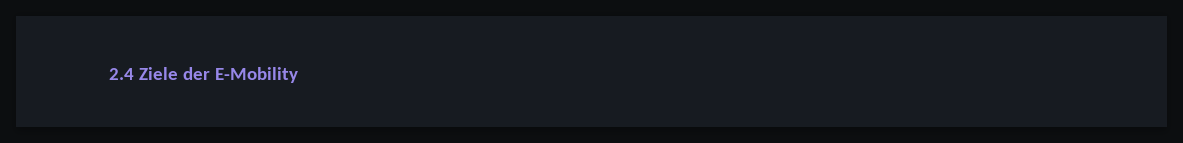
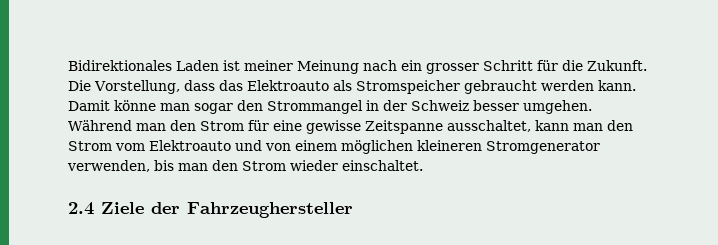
(109, 74) none -> [68,60,647,74] [68,80,636,94] [68,100,592,114] [68,120,633,134] [68,140,600,154] [67,160,423,172] Bidirektionales Laden ist meiner Meinung nach ein grosser Schritt für die Zukunft. Die Vorstellung, dass das Elektroauto als Stromspeicher gebraucht werden kann. Damit könne man sogar den Strommangel in der Schweiz besser umgehen. Während man den Strom für eine gewisse Zeitspanne ausschaltet, kann man den Strom vom Elektroauto und von einem möglichen kleineren Stromgenerator verwenden, bis man den Strom wieder einschaltet. //
[214,67,298,83] E-Mobility -> [187,202,353,218] Fahrzeughersteller

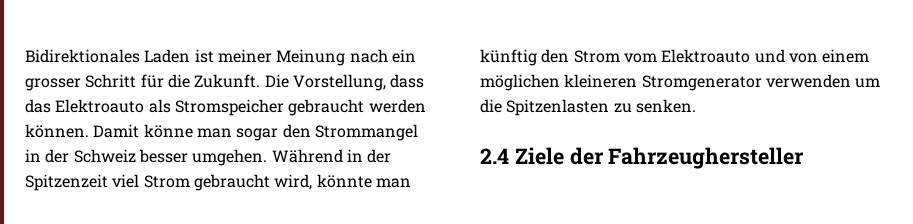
[597,80,636,91] kann. -> [25,124,89,138] können.
[135,120,603,134] man den Strom für eine gewisse Zeitspanne ausschaltet, kann man -> [346,149,392,163] [25,174,411,191] [480,49,537,66] in der Spitzenzeit viel Strom gebraucht wird, könnte man künftig
[67,160,423,172] verwenden, bis man den Strom wieder einschaltet. -> [765,74,881,88] [480,99,696,116] verwenden um die Spitzenlasten zu senken.

